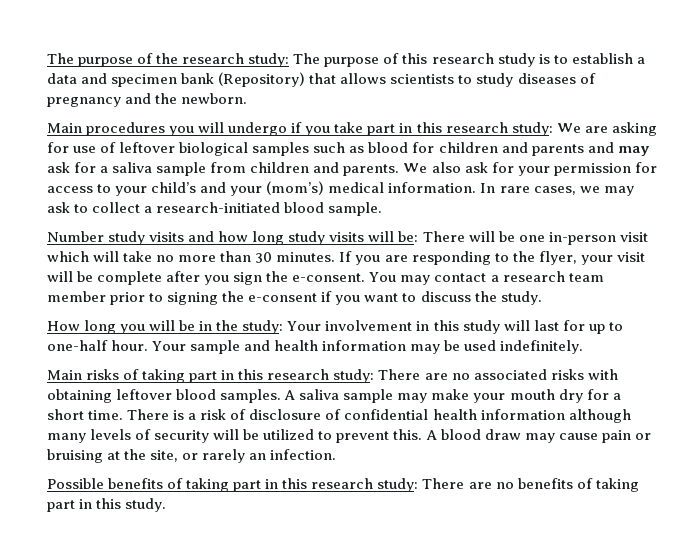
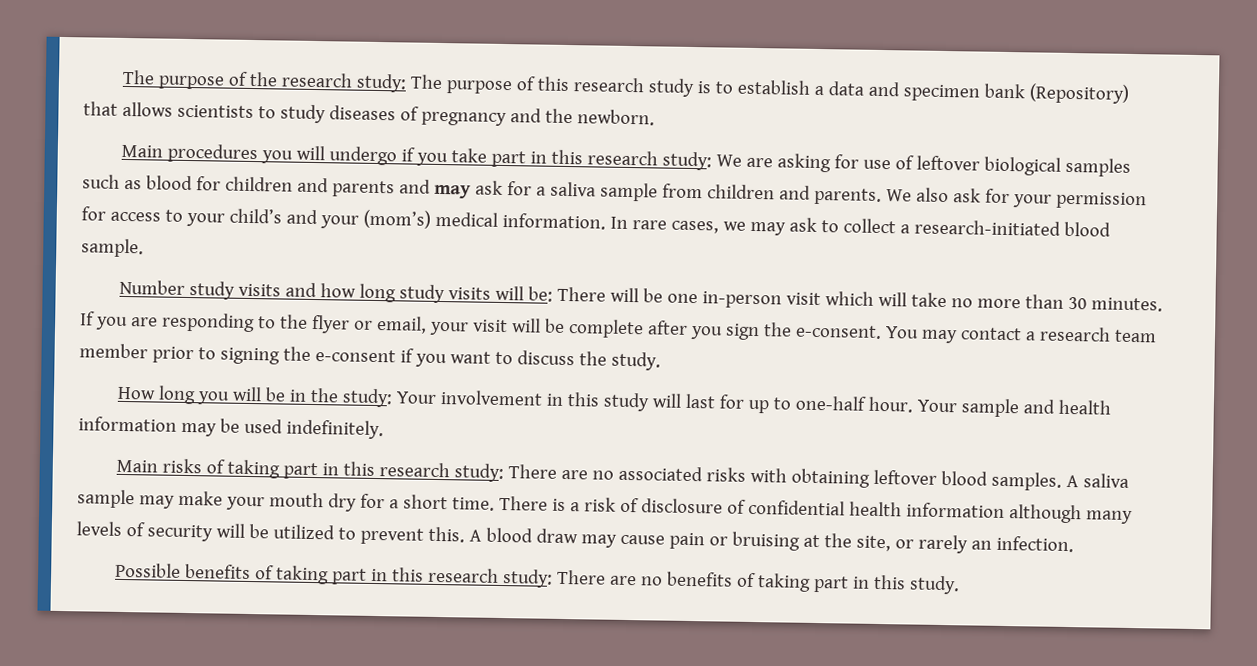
[538,251,577,265] flyer, -> [310,314,427,334] flyer or email,

